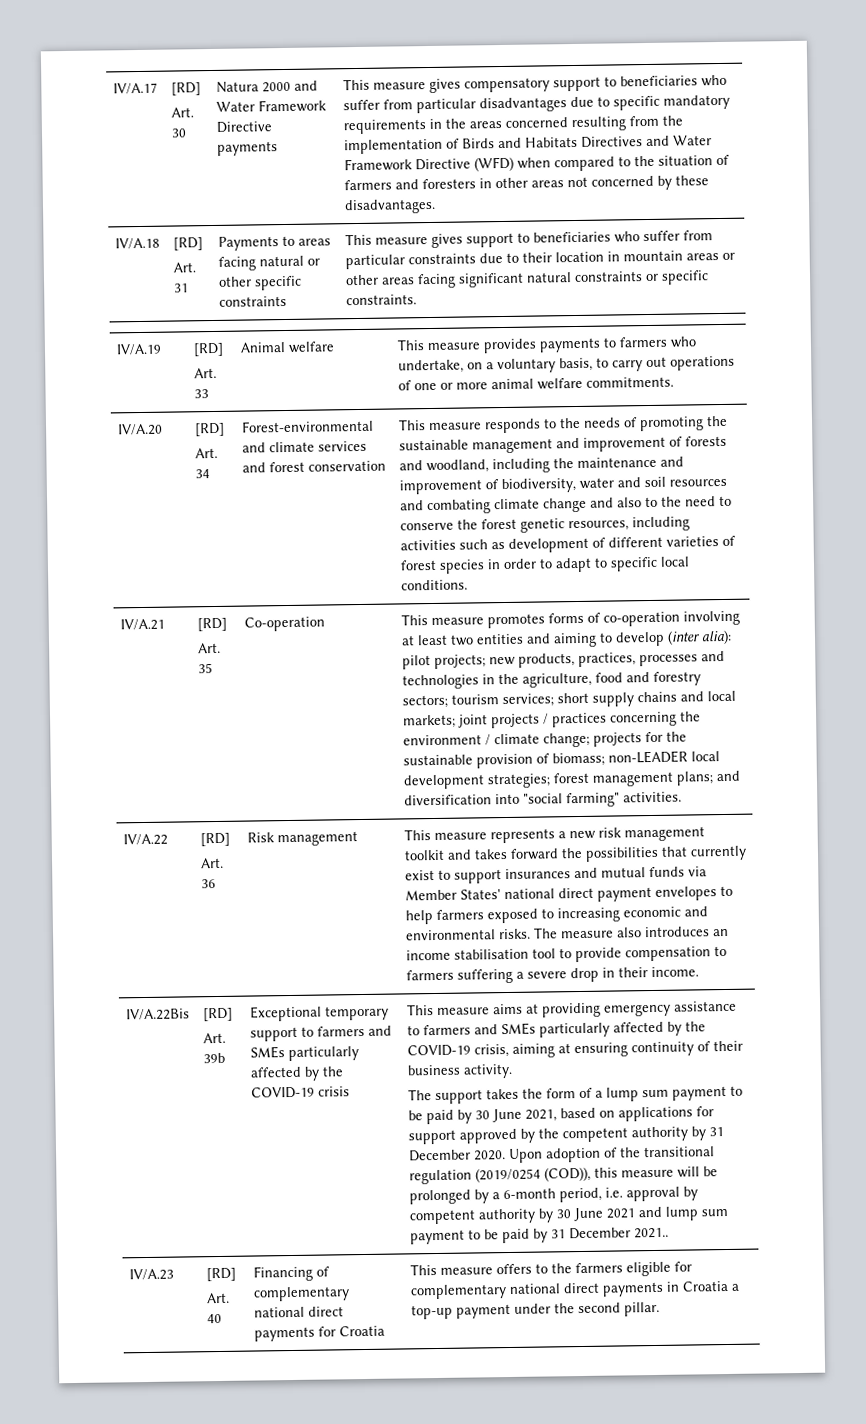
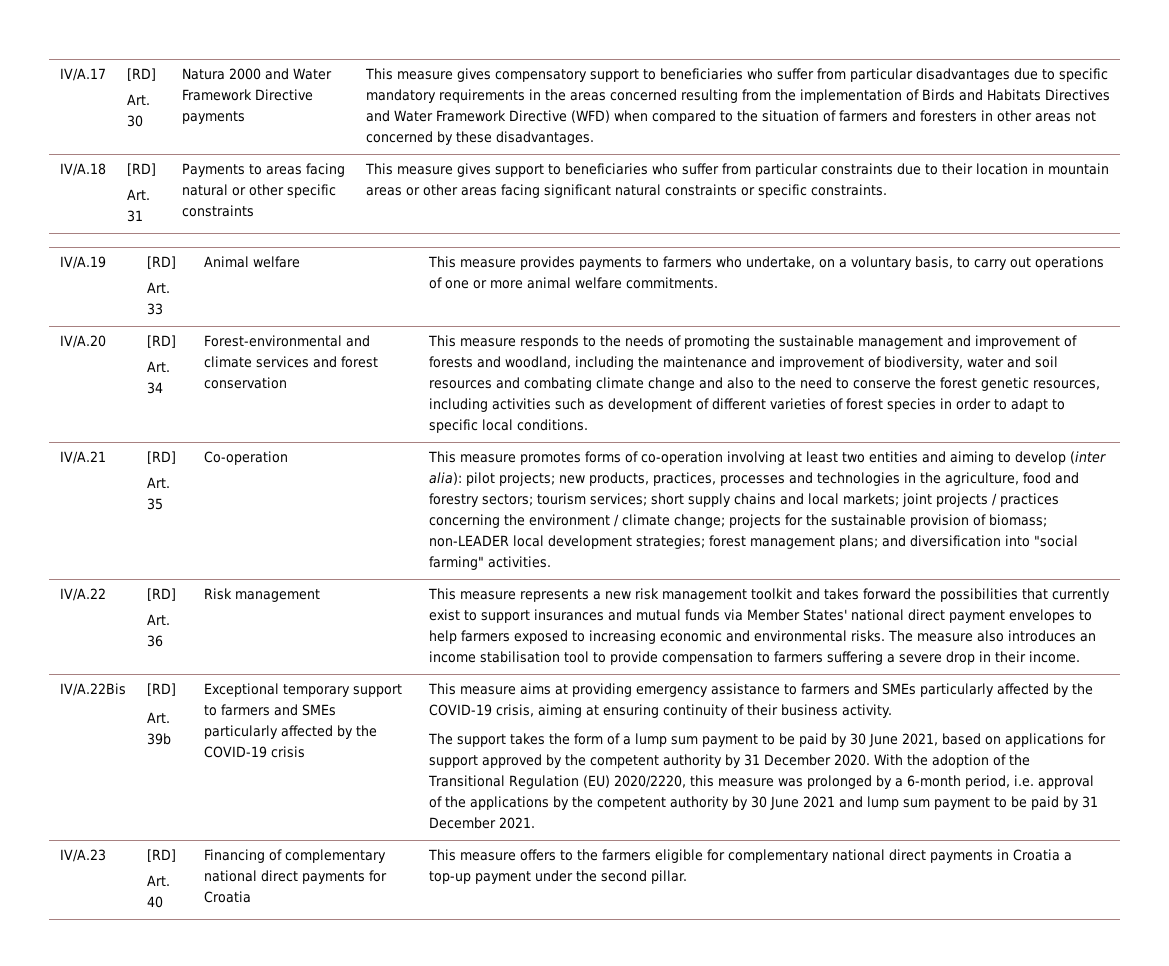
[508,1148,543,1164] Upon -> [873,754,928,766] With the
[643,1146,715,1158] [408,1166,718,1185] transitional regulation (2019/0254 (COD)), this measure will be -> [427,775,804,789] Transitional Regulation (EU) 2020/2220, this measure was
[682,1186,698,1201] by -> [428,796,593,810] of the applications by the
[633,1227,669,1239] 2021.. -> [498,817,535,829] 2021.

